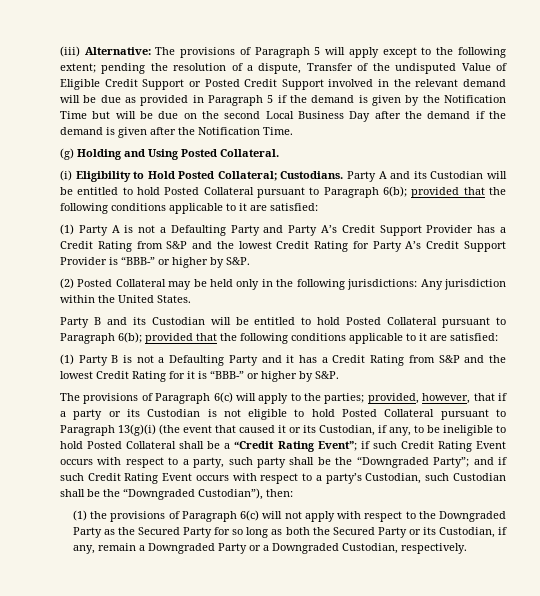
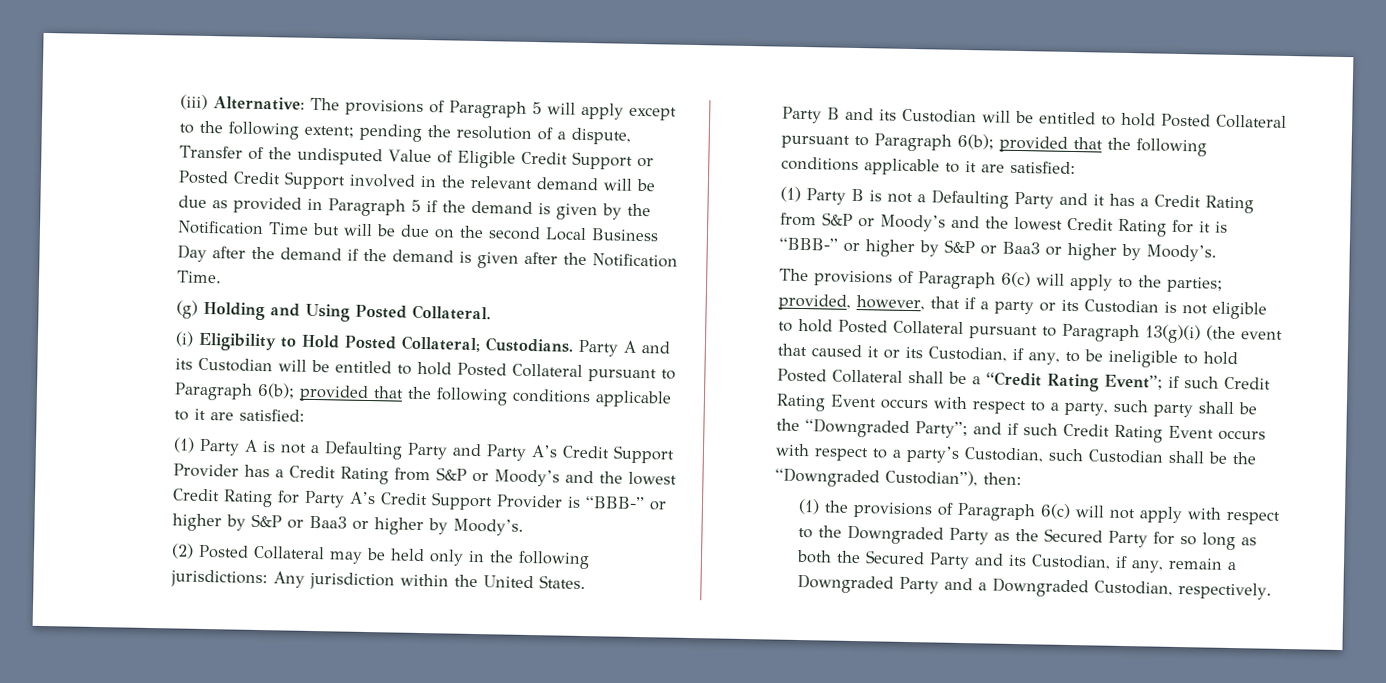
(188, 245) none -> [471,469,560,487] or Moody’s
[225,257,250,265] S&P. -> [250,513,524,536] S&P or Baa3 or higher by Moody’s.
(460, 359) none -> [857,214,946,232] or Moody’s
[314,371,339,379] S&P. -> [943,239,1217,262] S&P or Baa3 or higher by Moody’s.
[408,529,421,535] or -> [973,553,1004,566] and
[248,545,261,551] or -> [943,577,973,591] and

